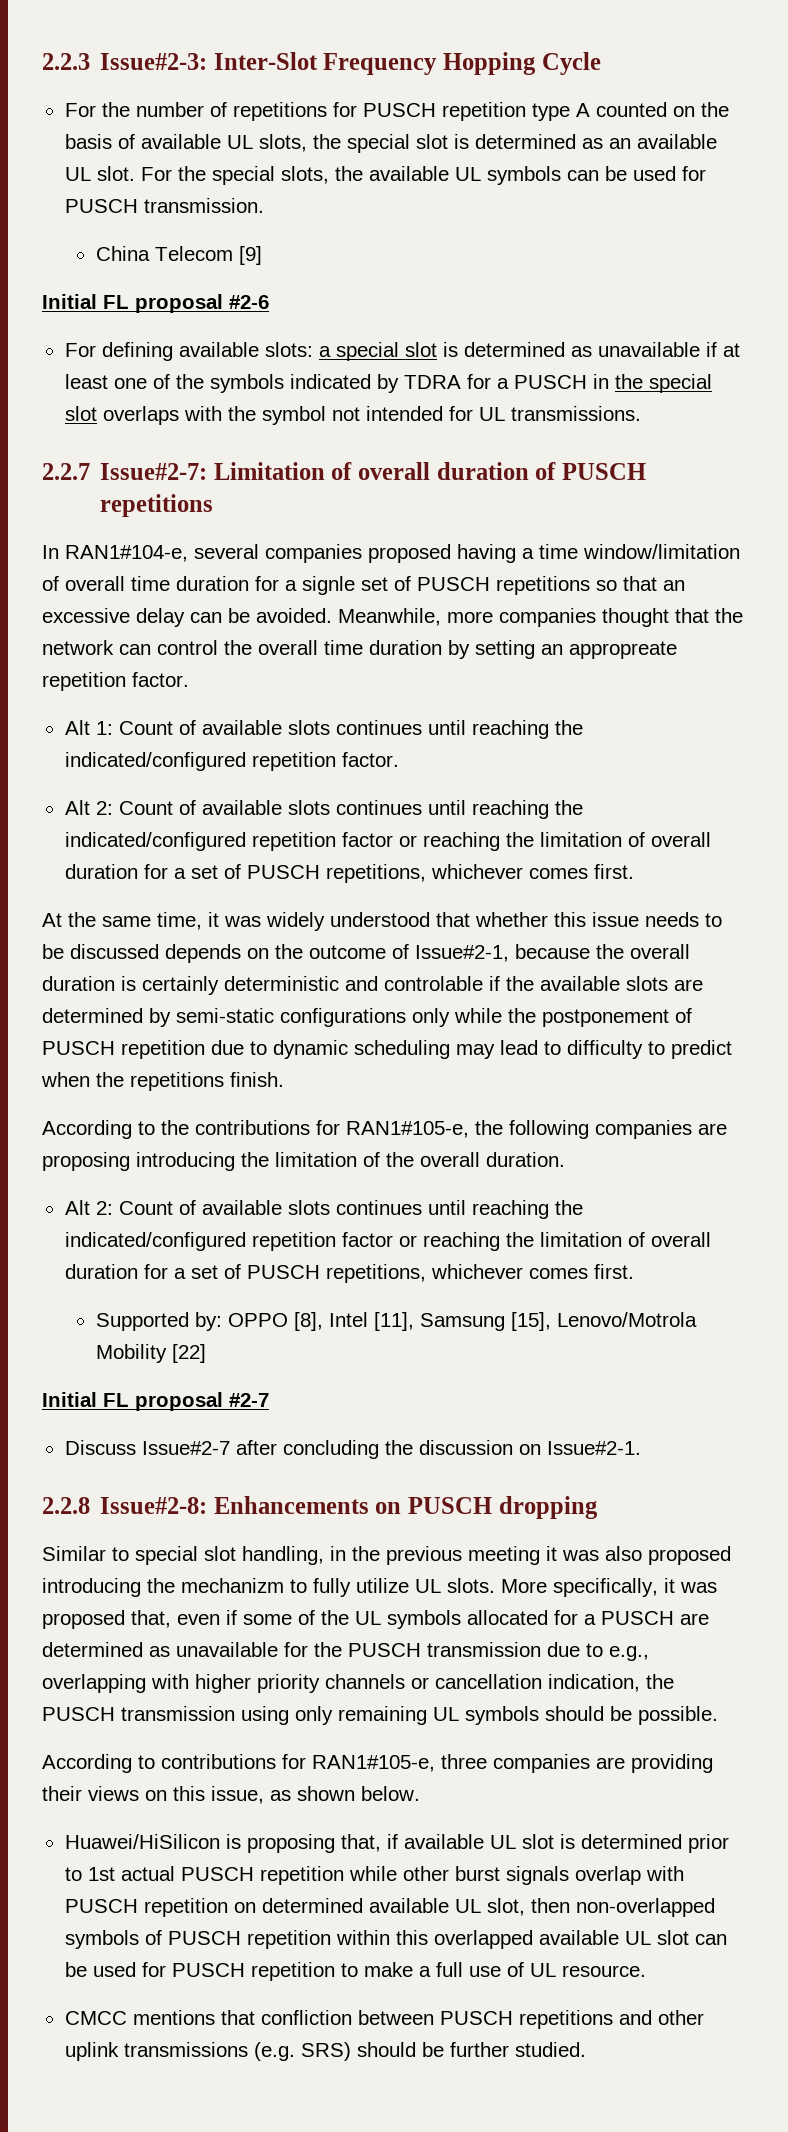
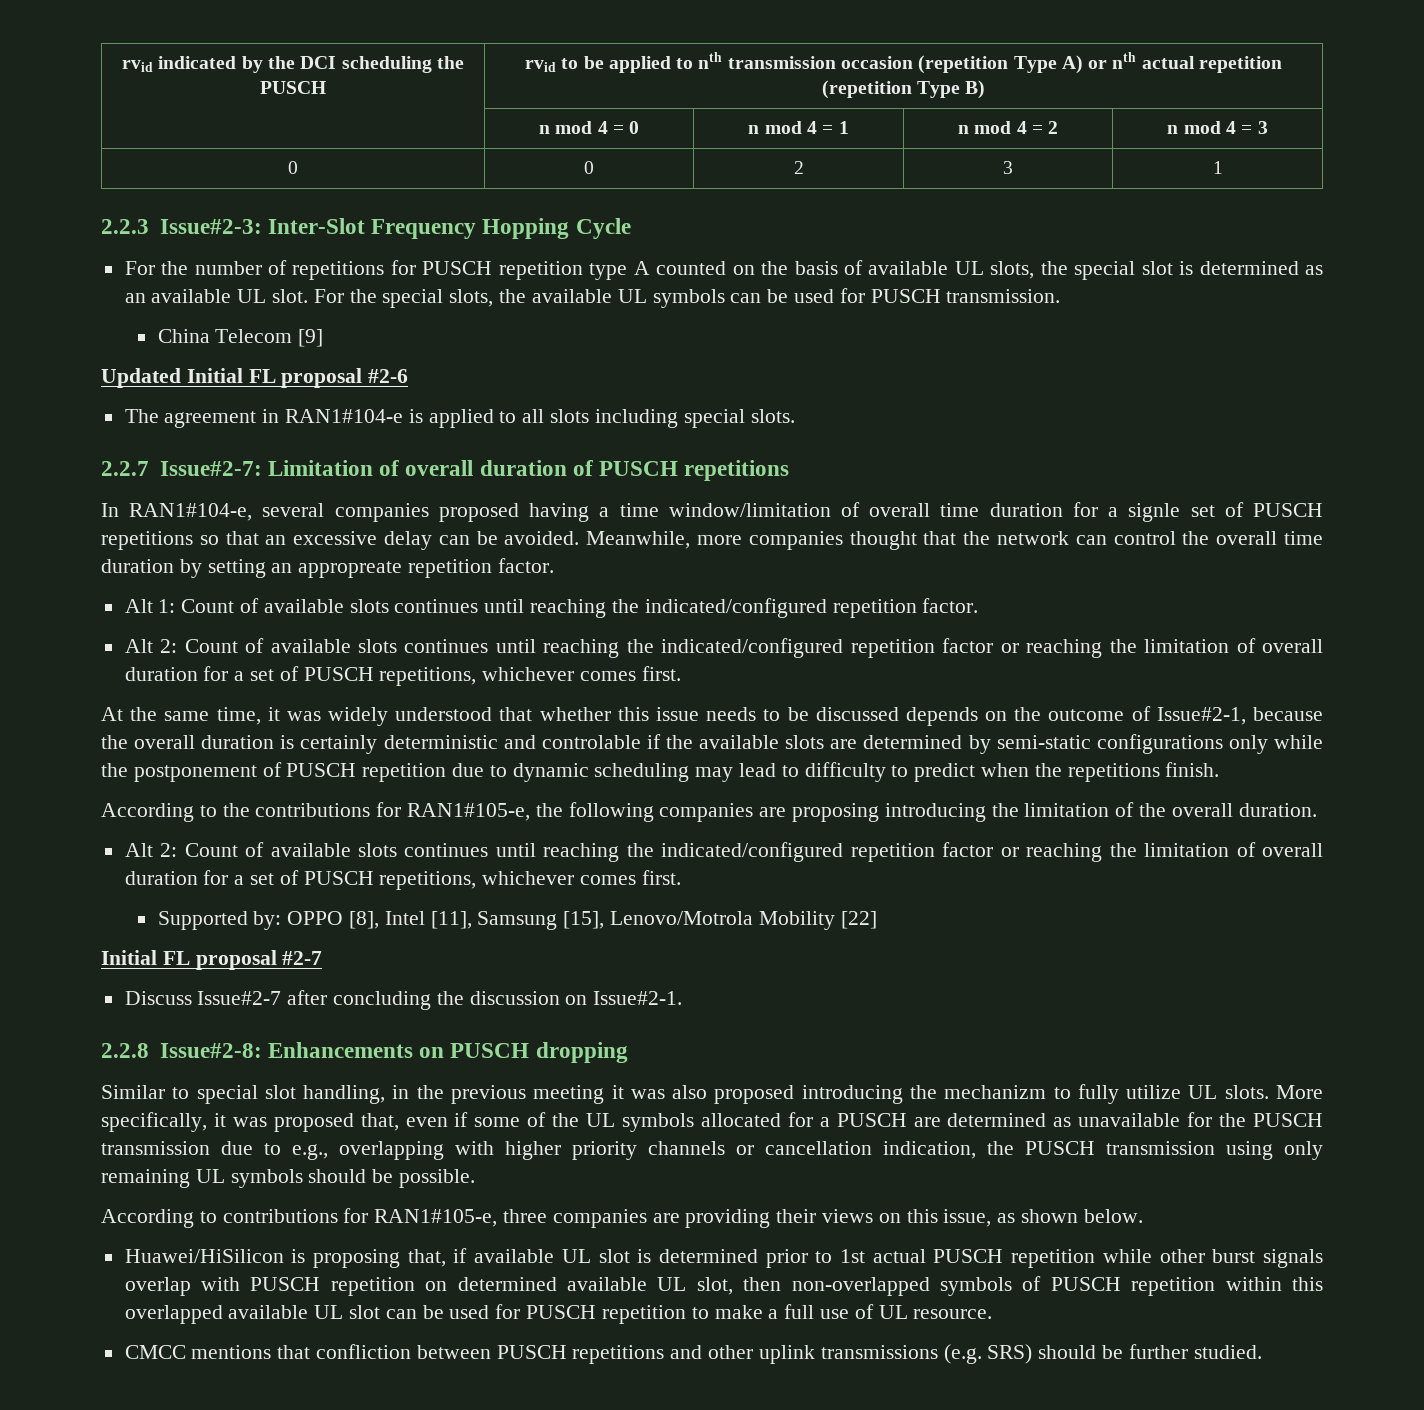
(42, 61) none -> [122,56,464,73] [260,81,326,94] [525,52,1282,74] [821,80,986,99] [538,121,640,134] [748,121,849,134] [957,121,1059,134] [1167,121,1268,134] [288,161,298,174] [584,161,594,174] [793,161,804,174] [1003,161,1013,174] [1212,161,1223,174] rvid indicated by the DCI scheduling the PUSCH | rvid to be applied to nth transmission occasion (repetition Type A) or nth actual repetition (repetition Type B) // | n mod 4 = 0 | n mod 4 = 1 | n mod 4 = 2 | n mod 4 = 3 // 0 | 0 | 2 | 3 | 1 //
(262, 255) none -> [101,368,181,388] Updated
[64,342,740,361] [64,374,712,393] [64,406,641,425] For defining available slots: a special slot is determined as unavailable if at least one of the symbols indicated by TDRA for a PUSCH in the special slot overlaps with the symbol not intended for UL transmissions. -> [124,409,795,428] The agreement in RAN1#104-e is applied to all slots including special slots.

